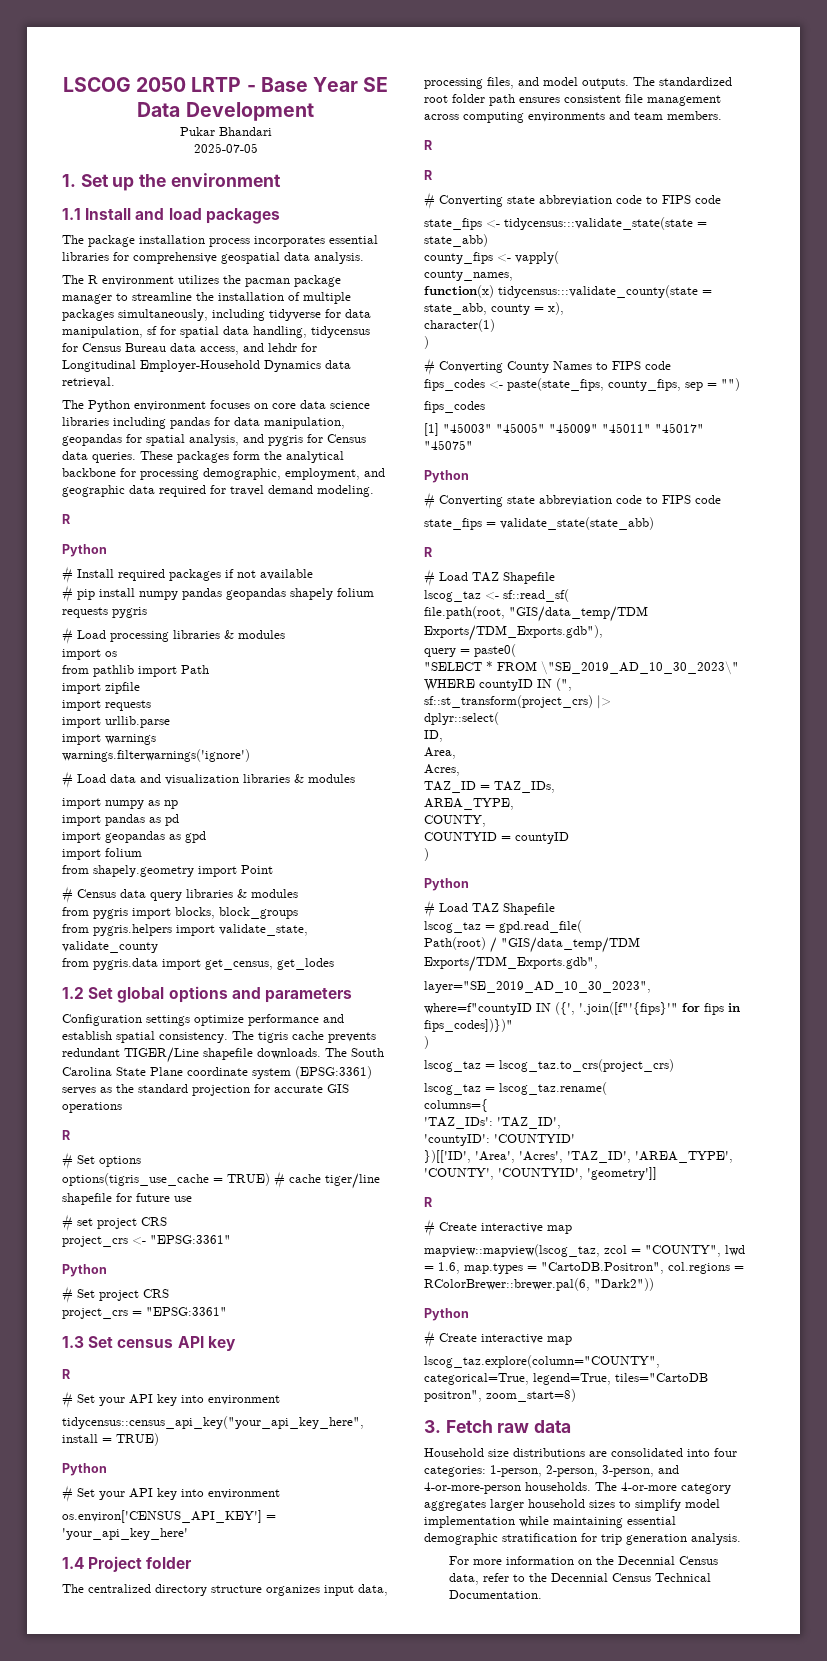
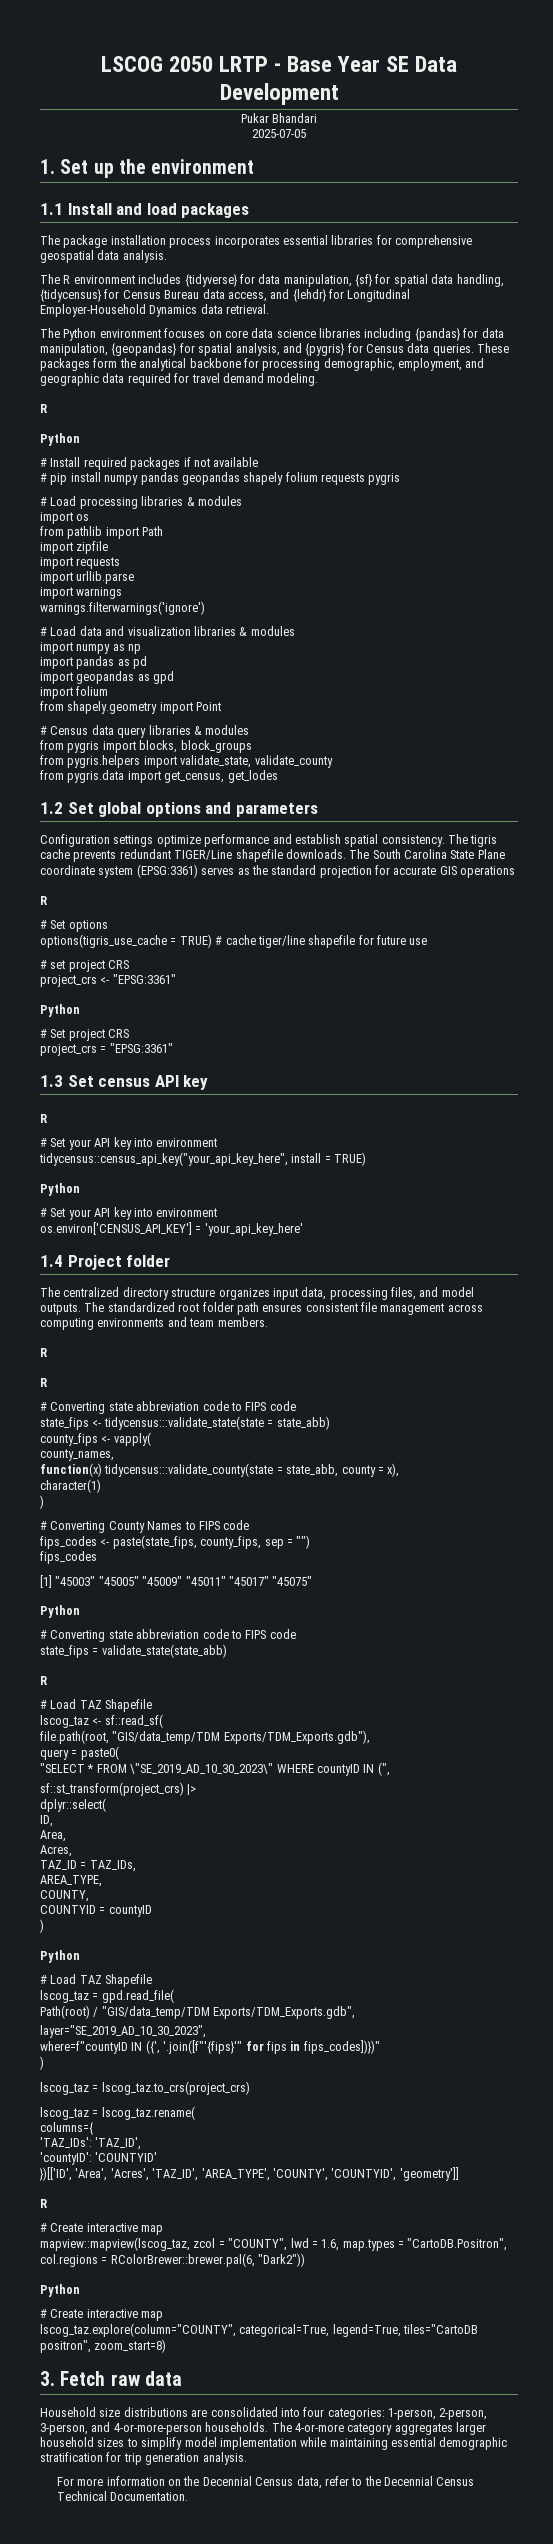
[178,275,341,287] [62,292,351,304] [62,309,371,321] [62,326,157,338] utilizes the pacman package manager to streamline the installation of multiple packages simultaneously, including tidyverse for data manipulation, sf -> [138,274,373,287] includes {tidyverse} for data manipulation, {sf}
[311,326,370,338] tidycensus -> [40,289,102,302] {tidycensus}
[268,343,297,352] lehdr -> [292,289,327,302] {lehdr}
[170,417,345,429] [62,434,122,446] pandas for data manipulation, geopandas -> [414,328,504,341] [40,343,178,356] {pandas} for data manipulation, {geopandas}
[268,435,303,446] pygris -> [305,343,346,356] {pygris}

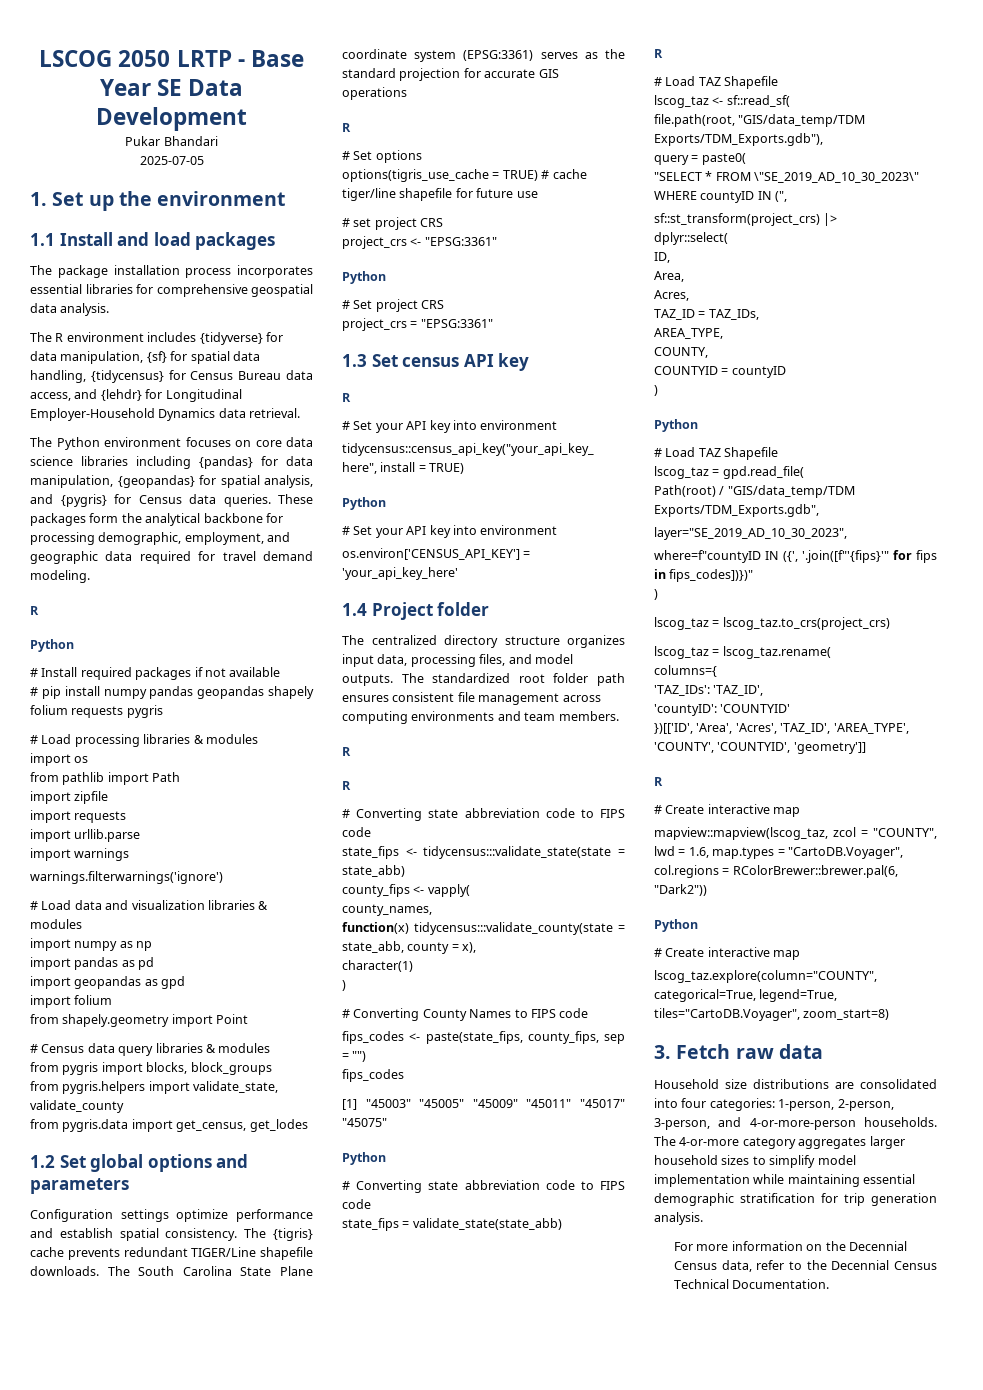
[470,835,498,847] tigris -> [273,1228,313,1241] {tigris}
[407,2238,508,2251] "CartoDB.Positron", -> [787,847,903,859] "CartoDB.Voyager",
[403,2324,479,2334] [40,2340,91,2353] tiles="CartoDB positron", -> [654,1008,800,1021] tiles="CartoDB.Voyager",

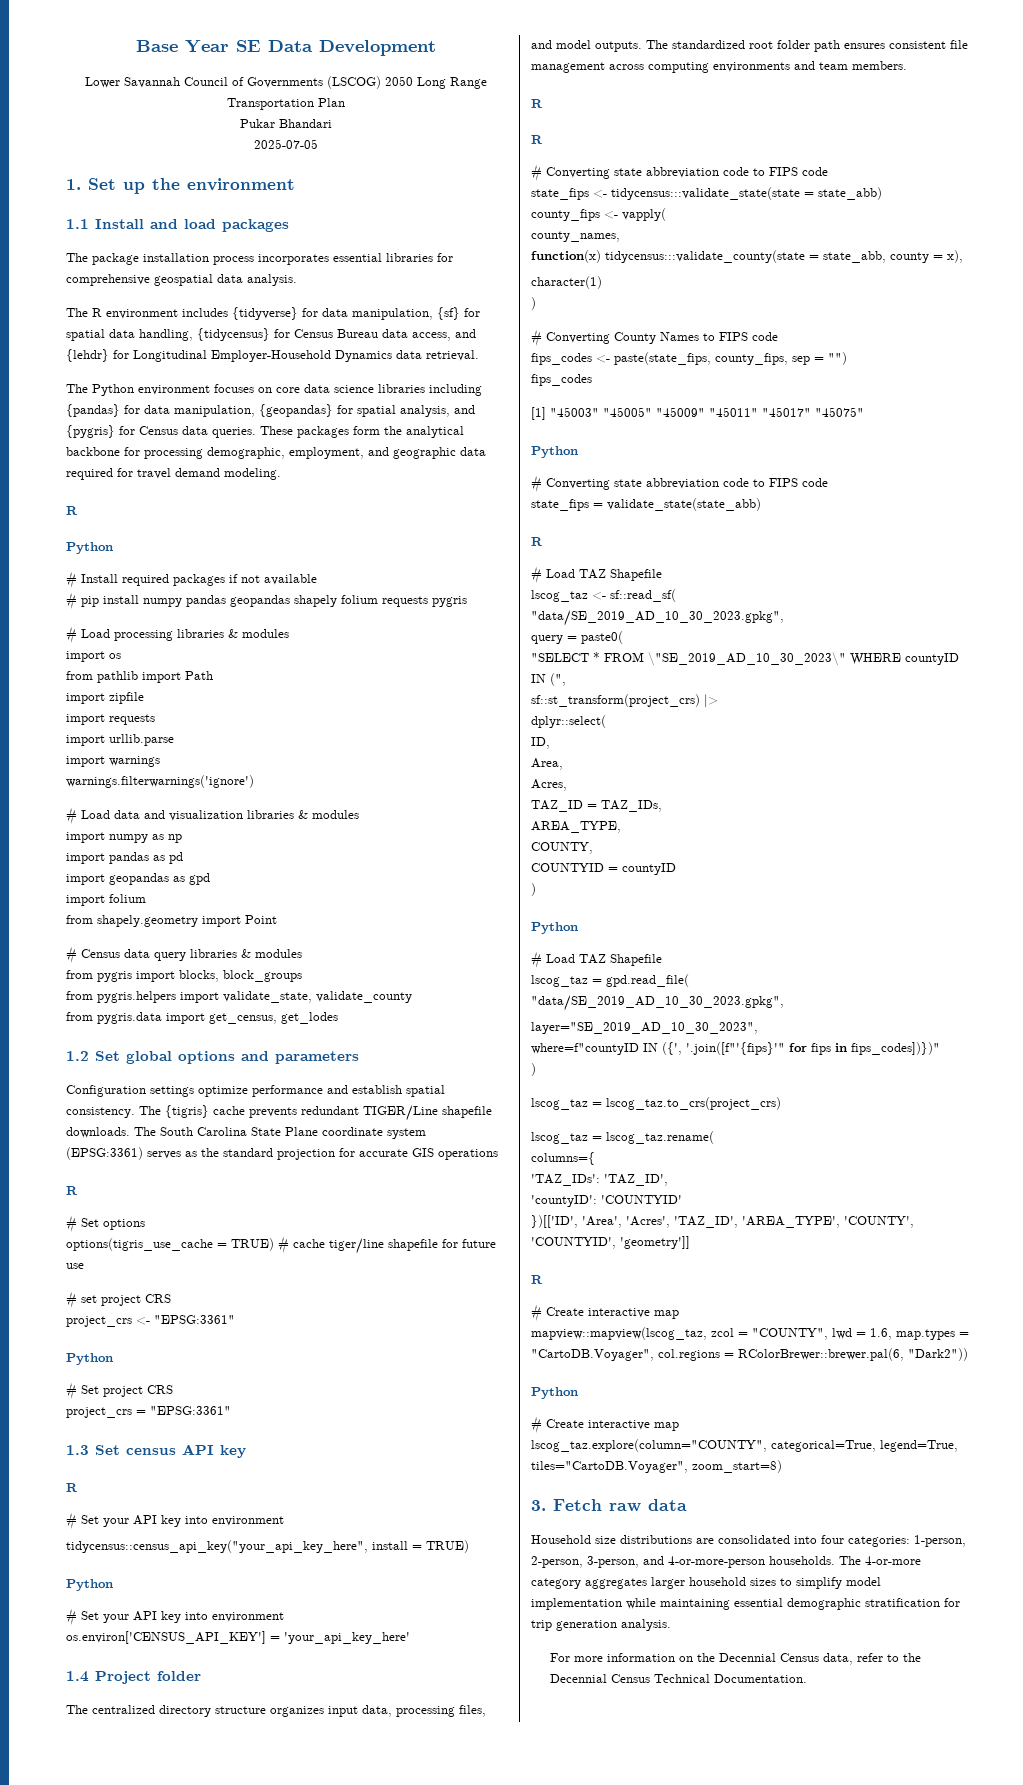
[39,50,245,67] LSCOG 2050 LRTP - -> (136, 46) none
(247, 119) none -> [85,76,487,89] [227,98,345,110] // Lower Savannah Council of Governments (LSCOG) 2050 Long Range Transportation Plan
[654,114,866,127] [654,133,823,146] file.path(root, "GIS/data_temp/TDM Exports/TDM_Exports.gdb"), -> [531,610,784,626] "data/SE_2019_AD_10_30_2023.gpkg",
[654,485,855,498] [654,504,819,517] Path(root) / "GIS/data_temp/TDM Exports/TDM_Exports.gdb", -> [531,995,784,1011] "data/SE_2019_AD_10_30_2023.gpkg",

